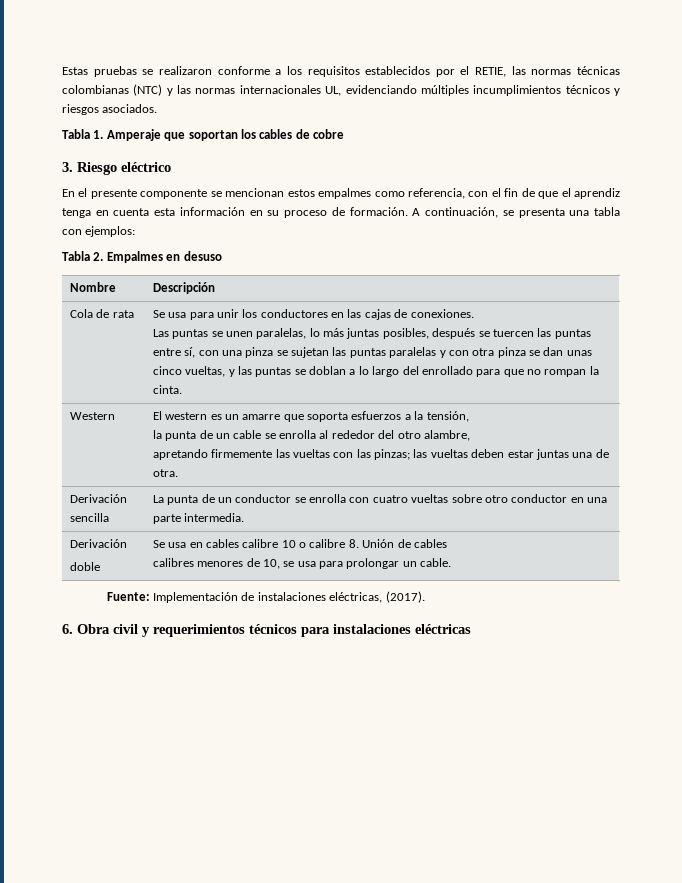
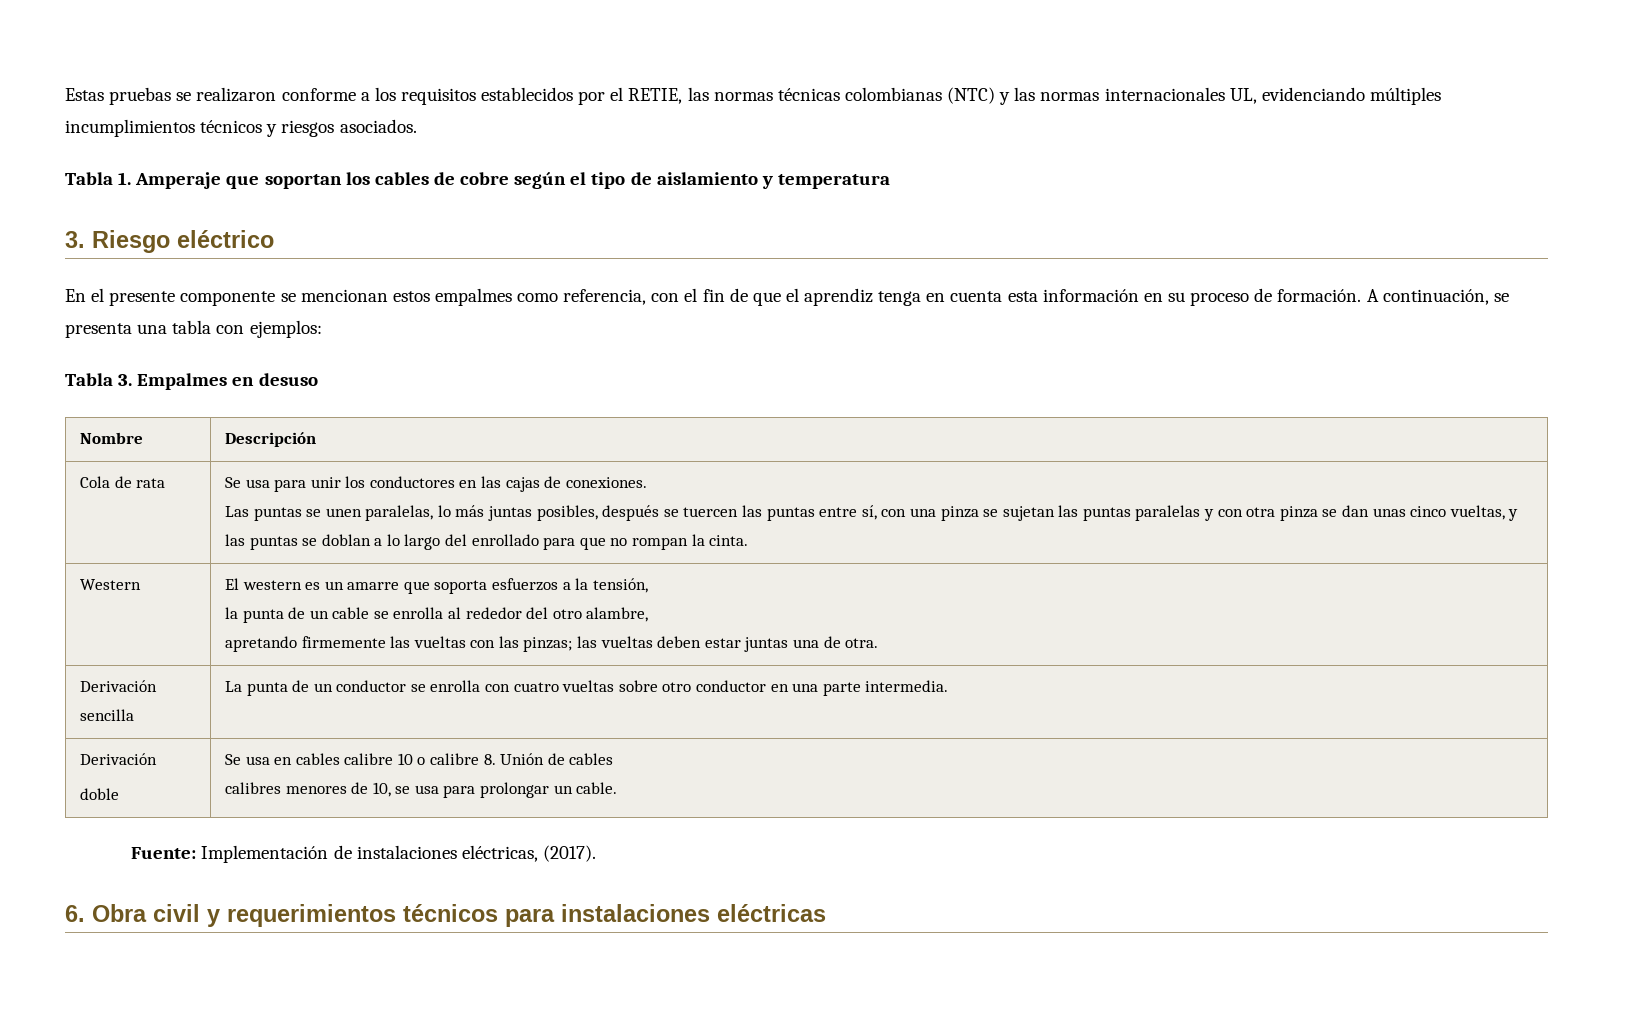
(344, 134) none -> [514,172,890,189] según el tipo de aislamiento y temperatura
[93,252,104,261] 2. -> [118,374,133,386] 3.

